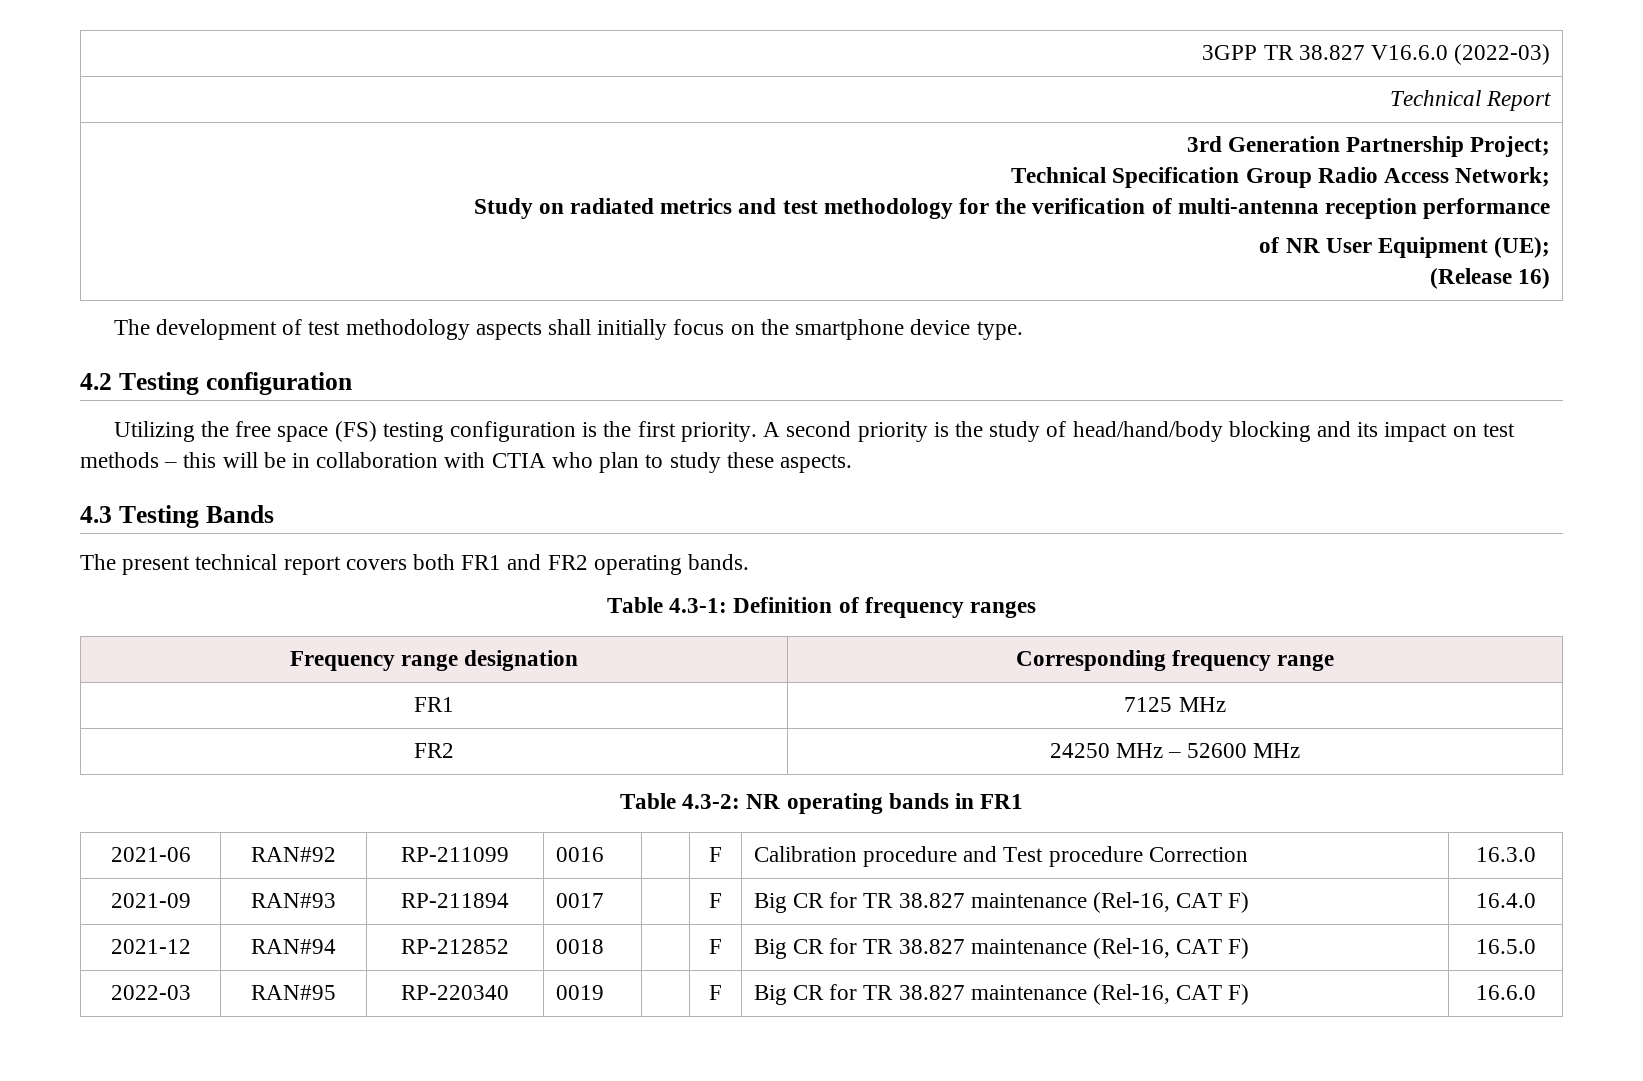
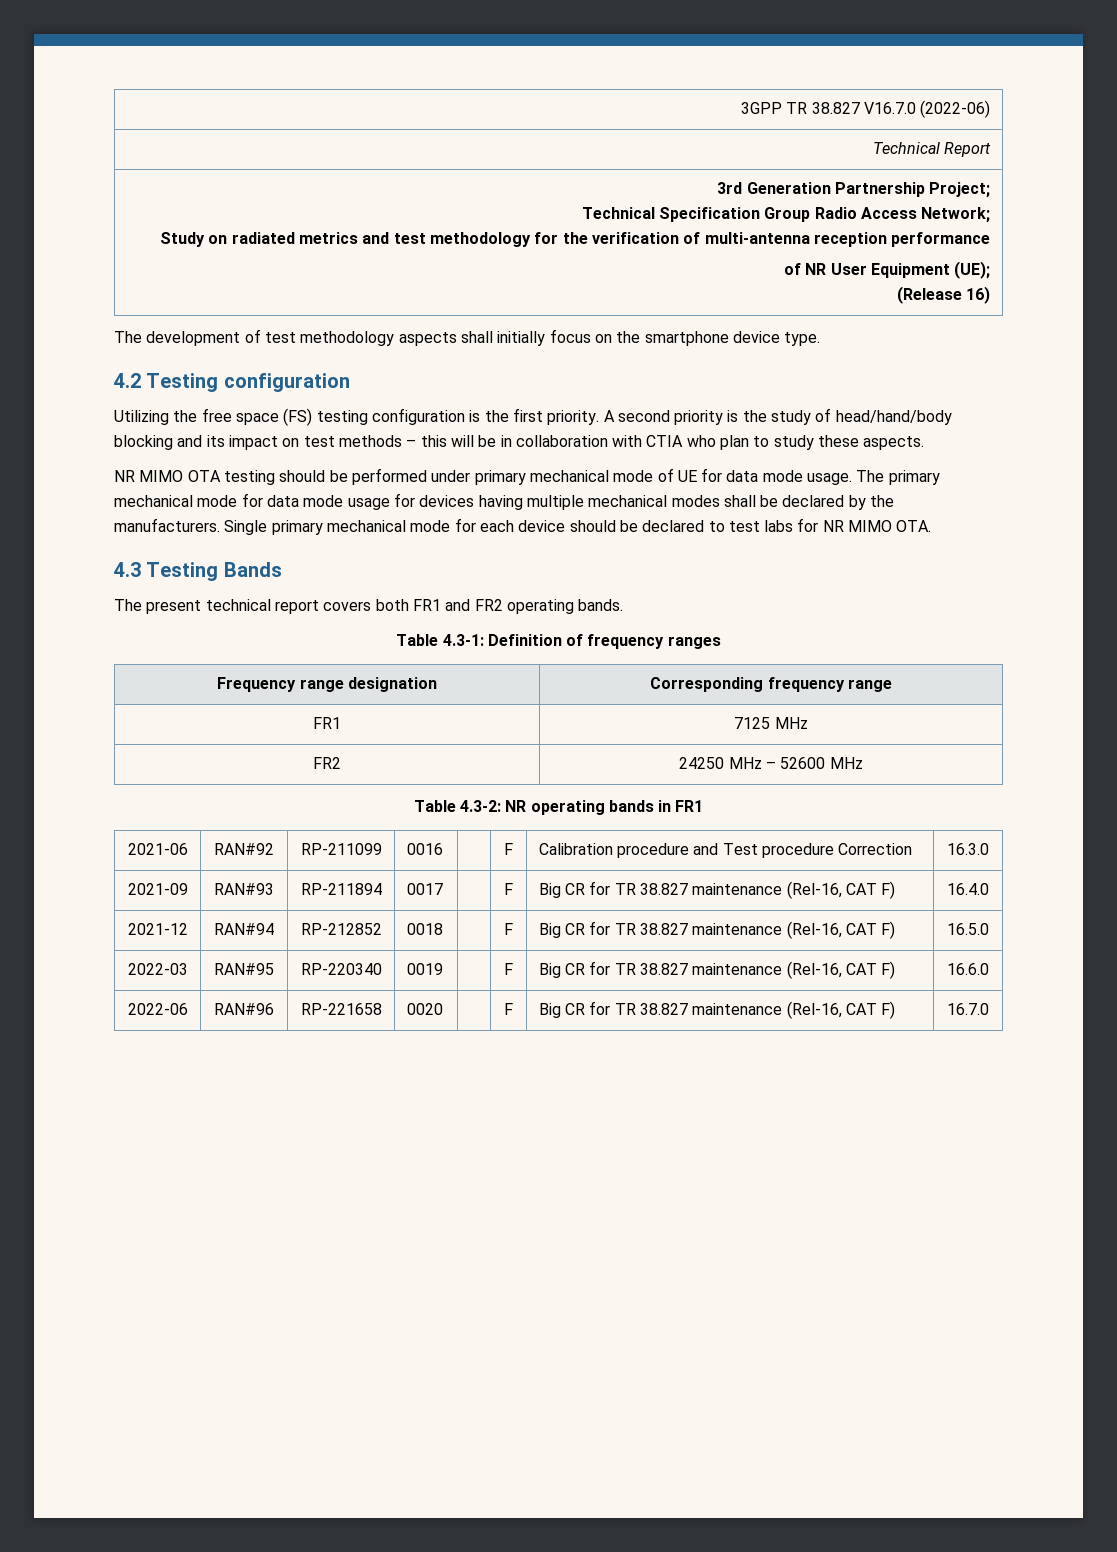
[1371,44,1551,65] V16.6.0 (2022-03) -> [863,100,991,118] V16.7.0 (2022-06)
(852, 463) none -> [114,468,940,485] [114,493,895,510] [114,518,932,535] // NR MIMO OTA testing should be performed under primary mechanical mode of UE for data mode usage. The primary mechanical mode for data mode usage for devices having multiple mechanical modes shall be declared by the manufacturers. Single primary mechanical mode for each device should be declared to test labs for NR MIMO OTA.
(1536, 992) none -> [127,1003,188,1015] [214,1003,274,1015] [300,1003,382,1015] [406,1003,443,1015] [504,1003,513,1015] [538,1001,896,1019] [947,1003,989,1015] // 2022-06 | RAN#96 | RP-221658 | 0020 | | F | Big CR for TR 38.827 maintenance (Rel-16, CAT F) | 16.7.0

